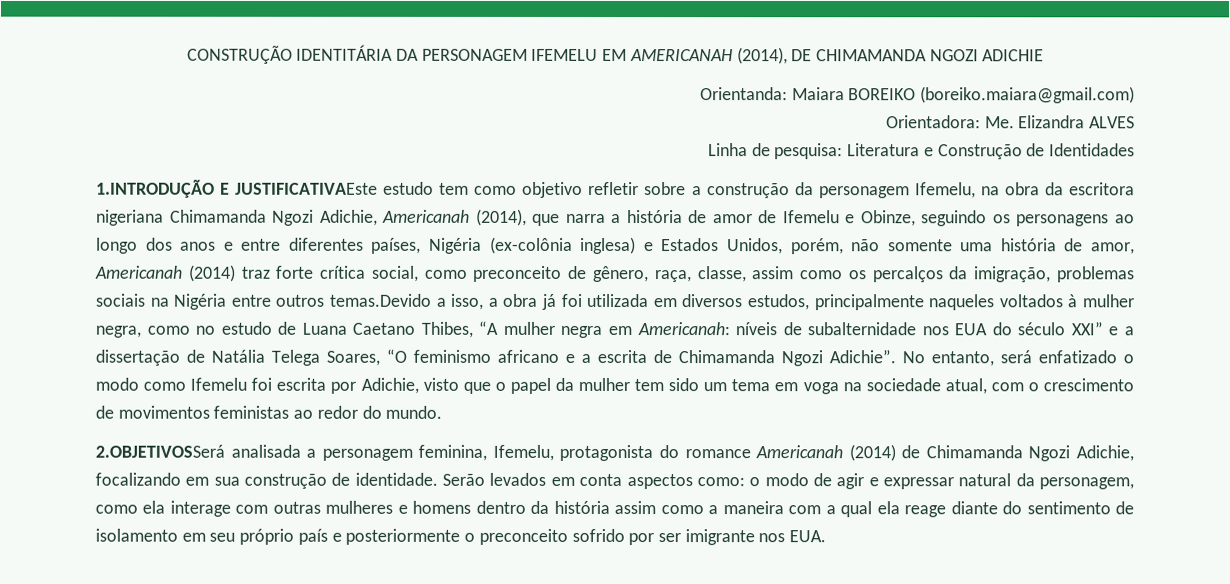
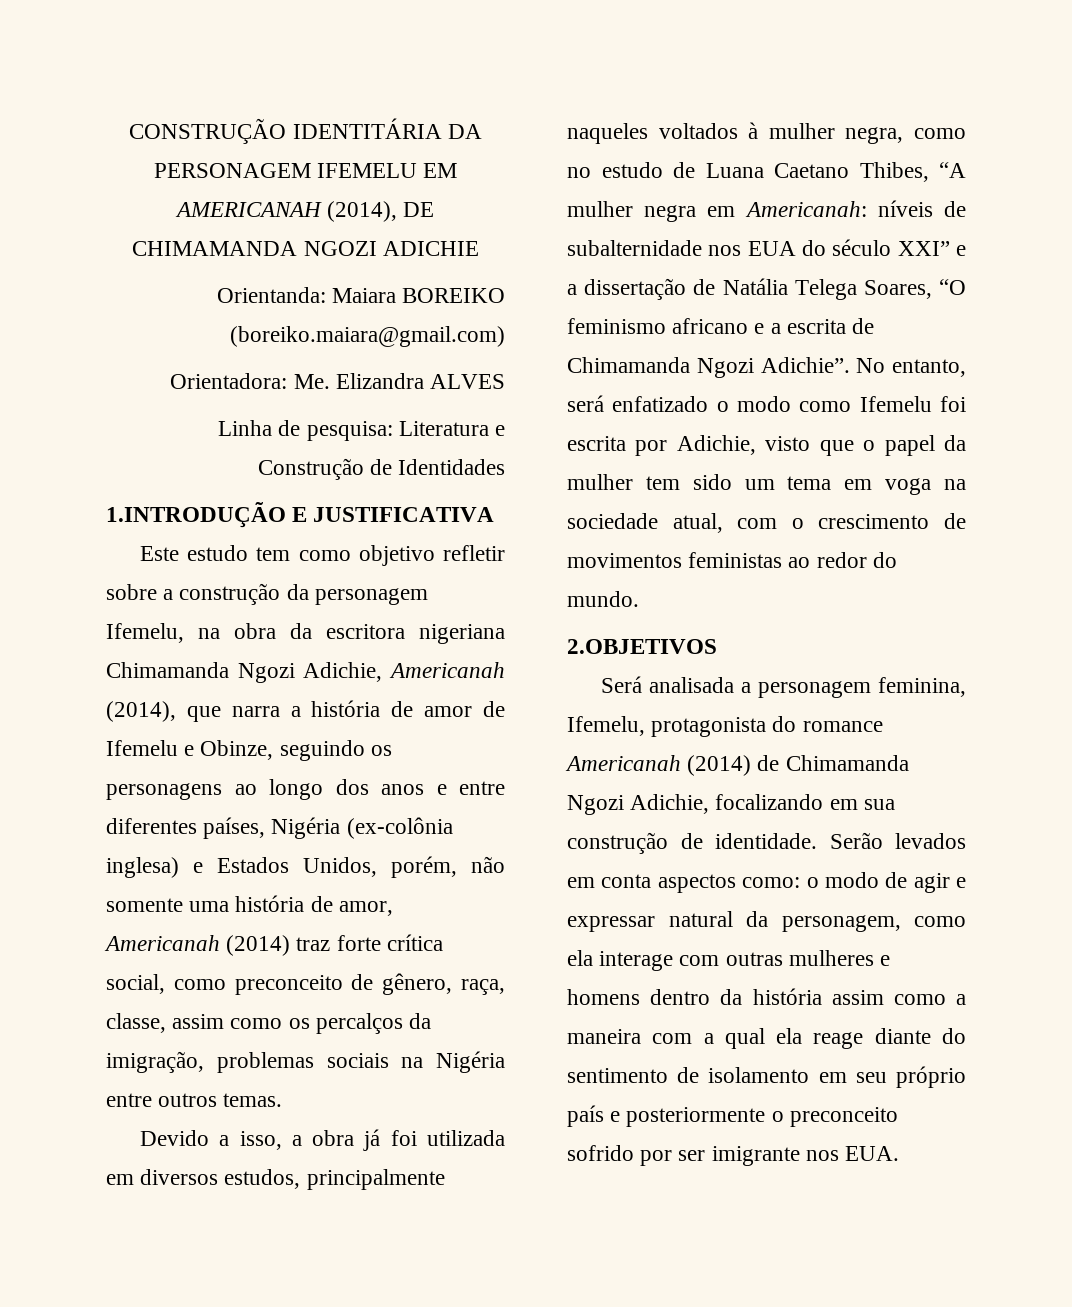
[235,182,379,195] JUSTIFICATIVAEste -> [313,507,495,522] [140,546,180,561] JUSTIFICATIVA // Este
[329,293,431,307] temas.Devido -> [223,1093,283,1107] [140,1130,210,1146] temas. // Devido
[95,444,225,458] 2.OBJETIVOSSerá -> [567,639,717,654] [601,676,643,693] 2.OBJETIVOS // Será

